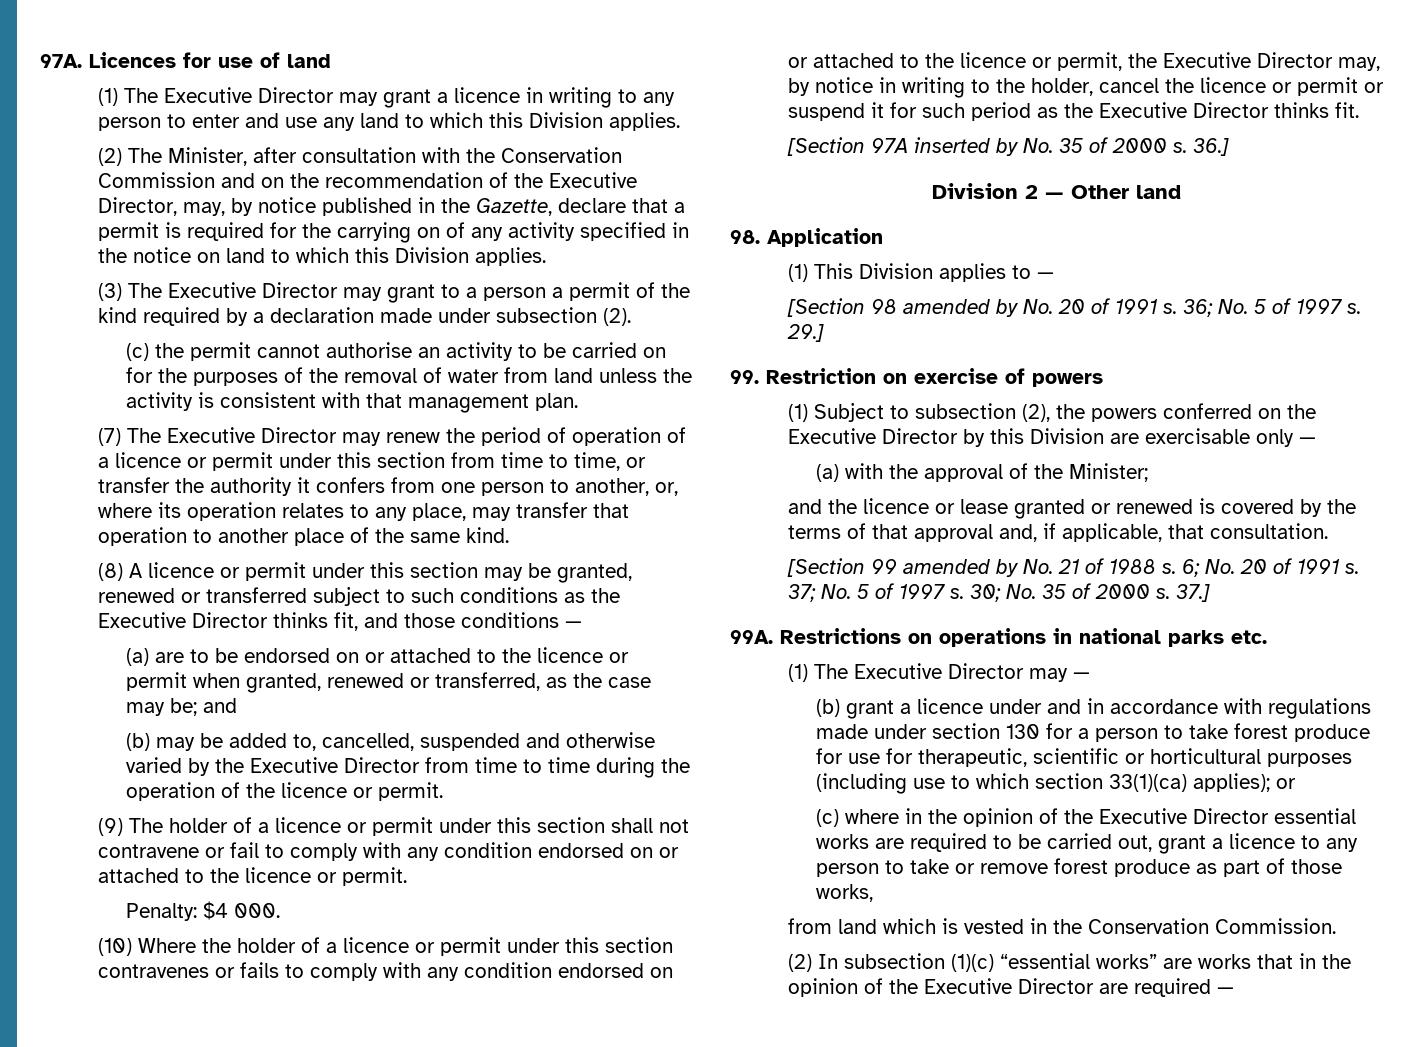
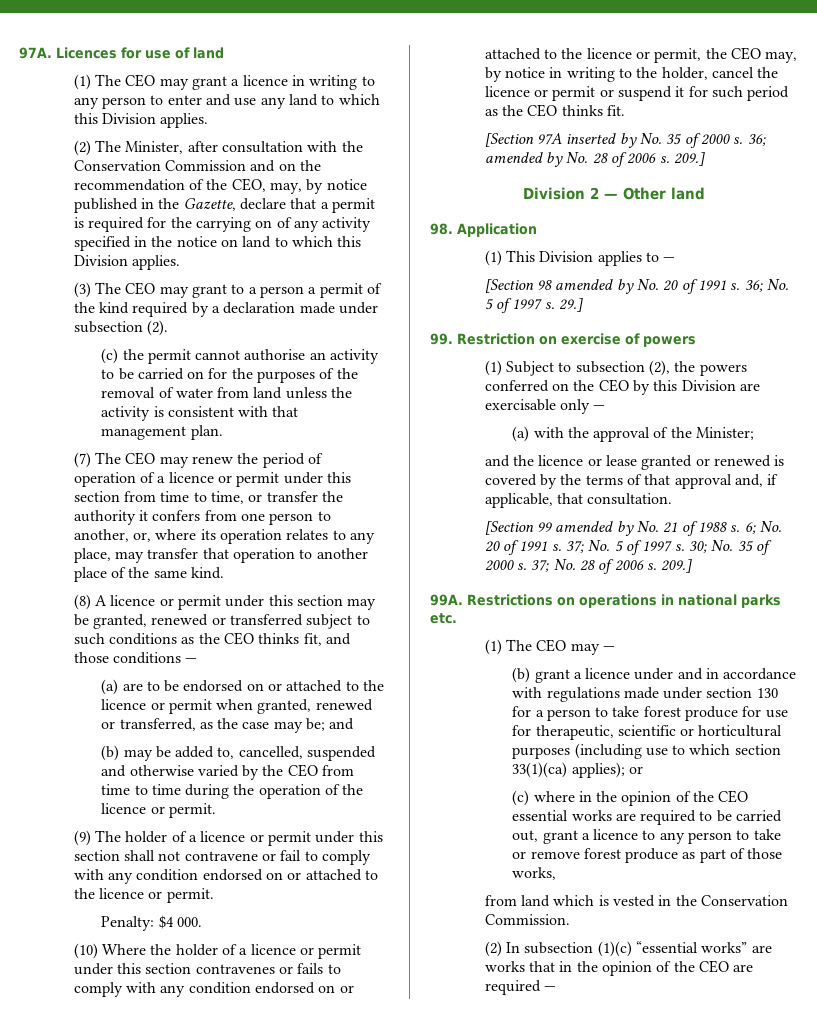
[163,87,334,103] Executive Director -> [125,74,156,87] CEO
[548,172,637,188] [97,197,177,216] Executive Director, -> [231,178,266,192] CEO,
[167,282,338,298] Executive Director -> [125,282,156,295] CEO
[166,427,337,443] Executive Director -> [125,452,156,465] CEO
[97,612,268,628] Executive Director -> [224,632,255,645] CEO
[250,757,421,773] Executive Director -> [287,764,318,777] CEO
[1162,52,1333,68] Executive Director -> [731,47,762,60] CEO
[1098,102,1269,118] Executive Director -> [527,104,558,117] CEO
[1192,138,1229,156] 36.] -> [747,134,766,146] [484,152,706,167] 36; amended by No. 28 of 2006 s. 209.]
[787,428,958,444] Executive Director -> [598,379,629,392] CEO
[1175,584,1210,602] 37.] -> [531,559,693,574] 37; No. 28 of 2006 s. 209.]
[853,663,1024,679] Executive Director -> [536,639,567,652] CEO
[1099,808,1270,824] Executive Director -> [718,790,749,803] CEO
[923,978,1094,994] Executive Director -> [699,960,730,973] CEO

